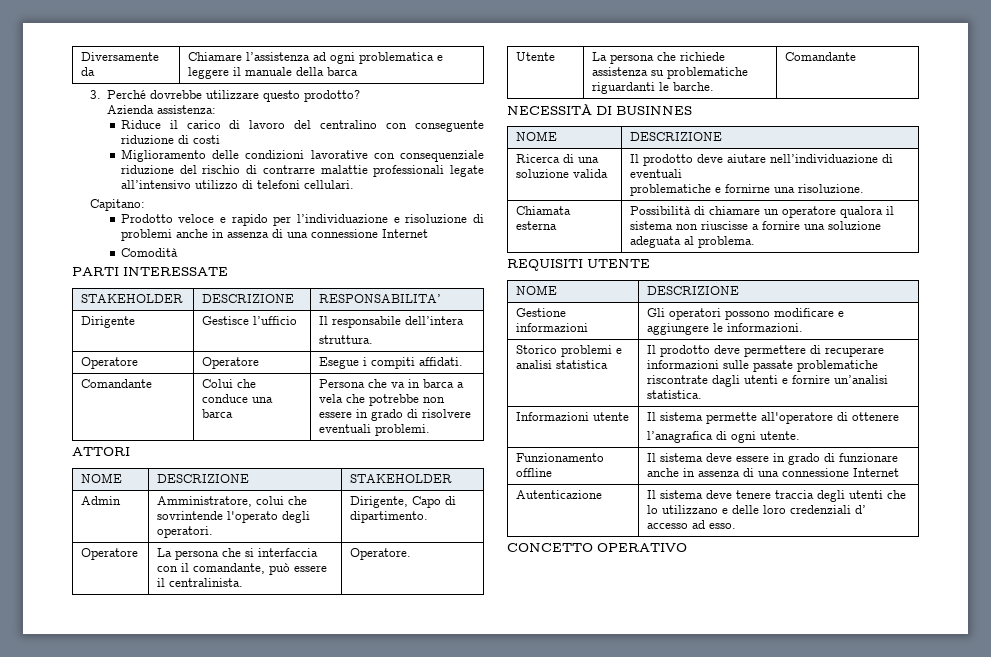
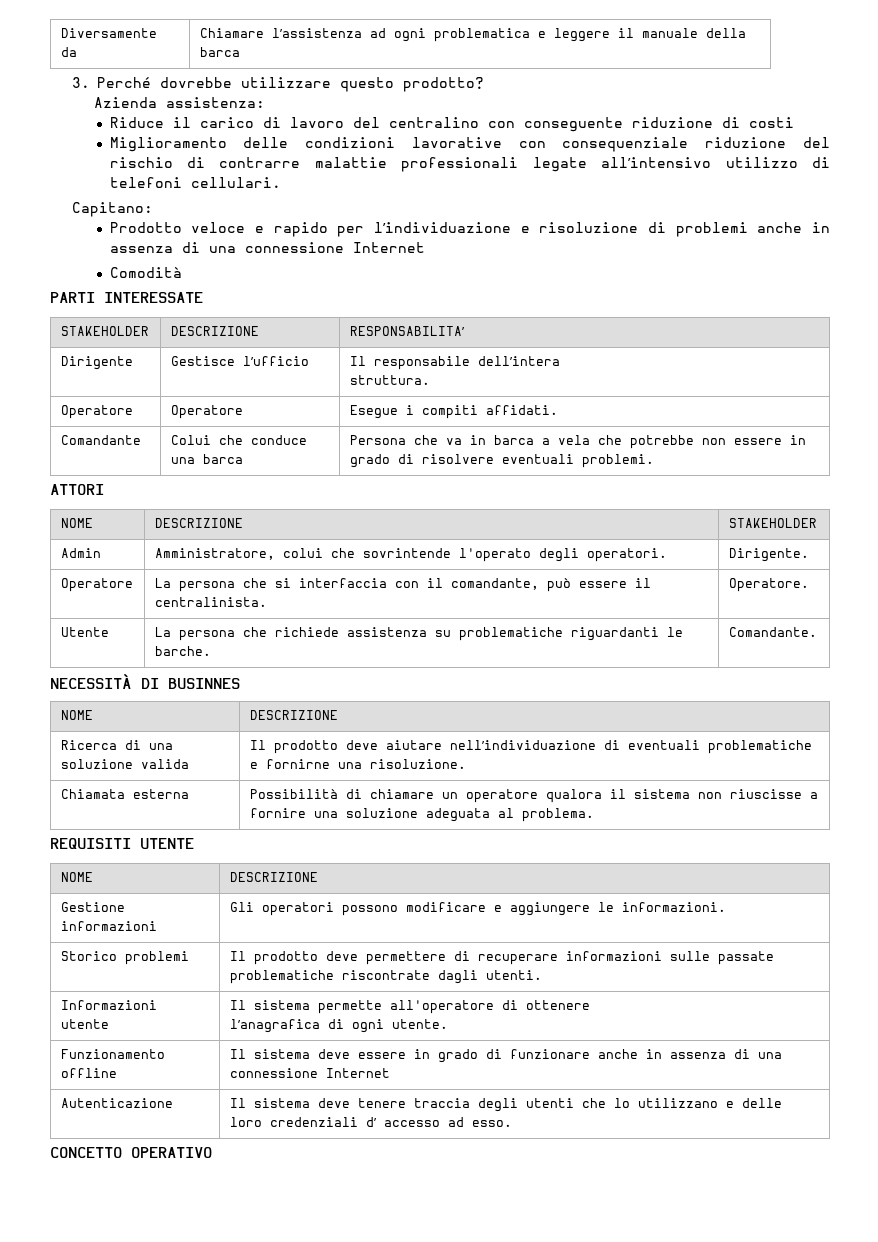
[350,496,457,508] [350,511,429,523] Dirigente, Capo di dipartimento. -> [728,548,809,562] Dirigente.
[785,52,857,61] Comandante -> [728,627,817,637] Comandante.
(683, 173) // -> (700, 745) none
[616,348,623,354] [516,360,609,369] e analisi statistica -> (189, 958) none
[744,375,889,384] [647,390,703,399] utenti e fornire un’analisi statistica. -> [485,970,542,980] utenti.

